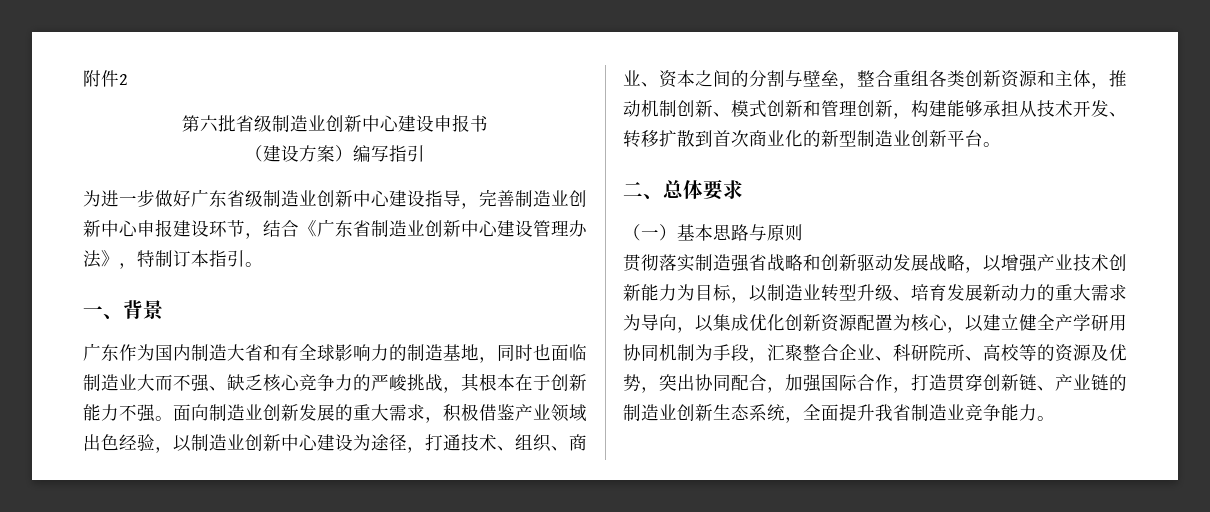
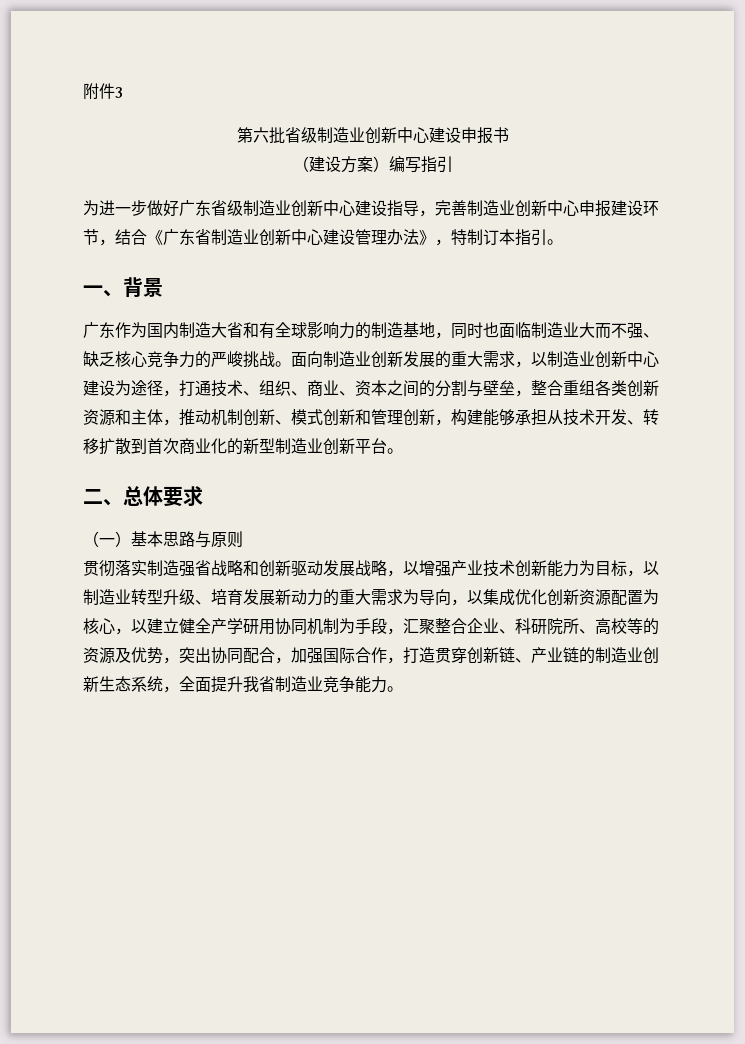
[119,74,128,85] 2 -> [115,87,123,98] 3
[443,373,587,393] [83,404,155,422] ，其根本在于创新能力不强 -> (275, 359) none
[443,403,587,422] [83,434,173,453] 积极借鉴产业领域出色经验， -> (531, 364) none

